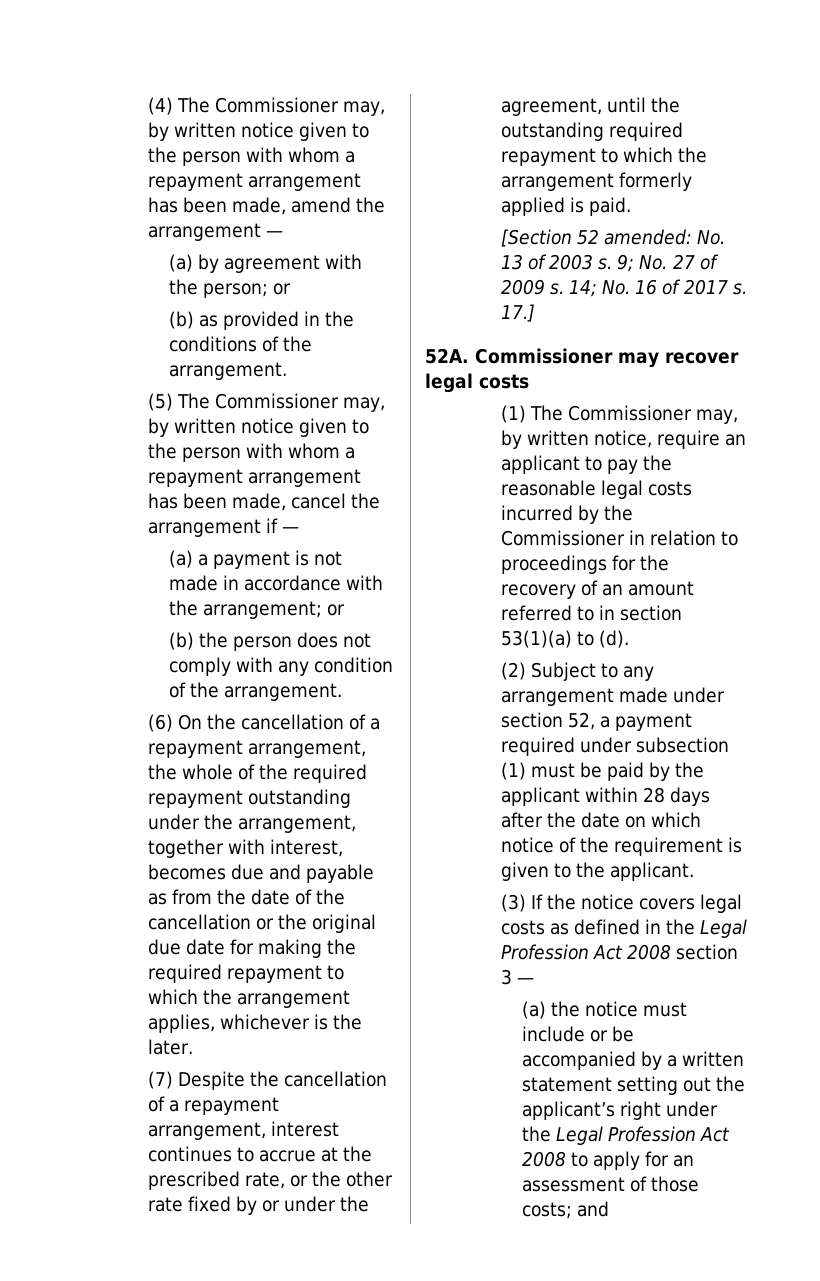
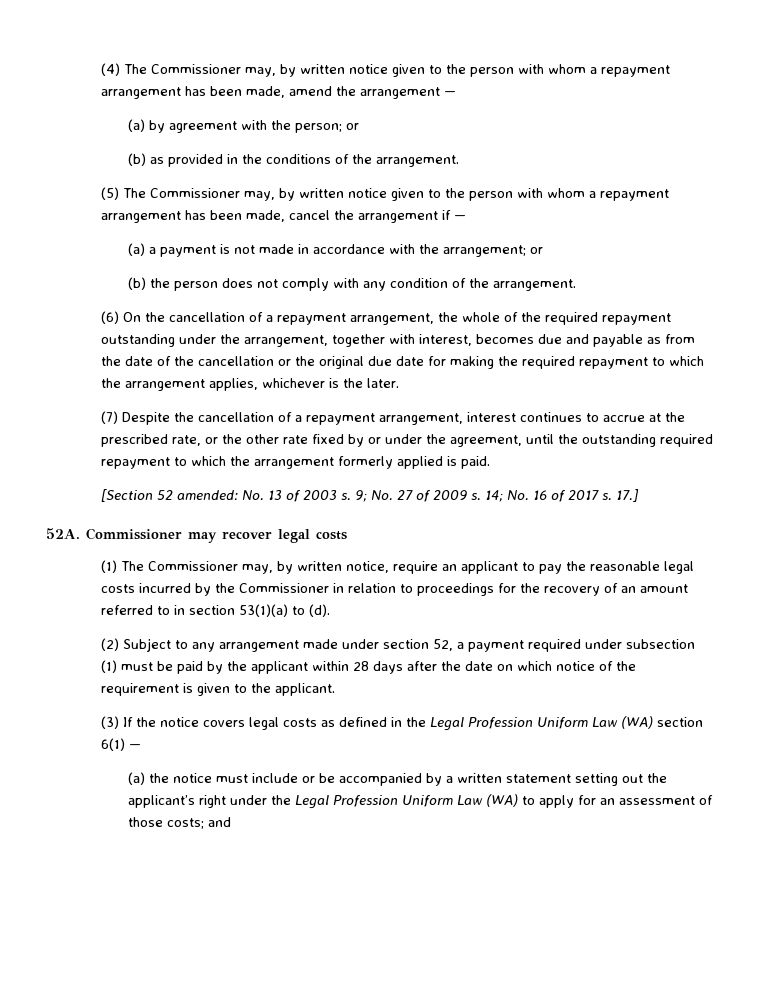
[592,944,739,960] [500,969,512,985] Act 2008 section 3 -> [536,716,703,729] [100,738,125,751] Uniform Law (WA) section 6(1)
[700,1127,731,1142] [521,1151,566,1167] Act 2008 -> [402,794,519,807] Uniform Law (WA)

